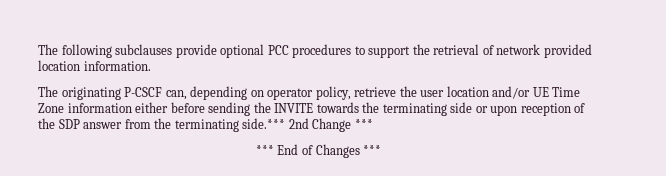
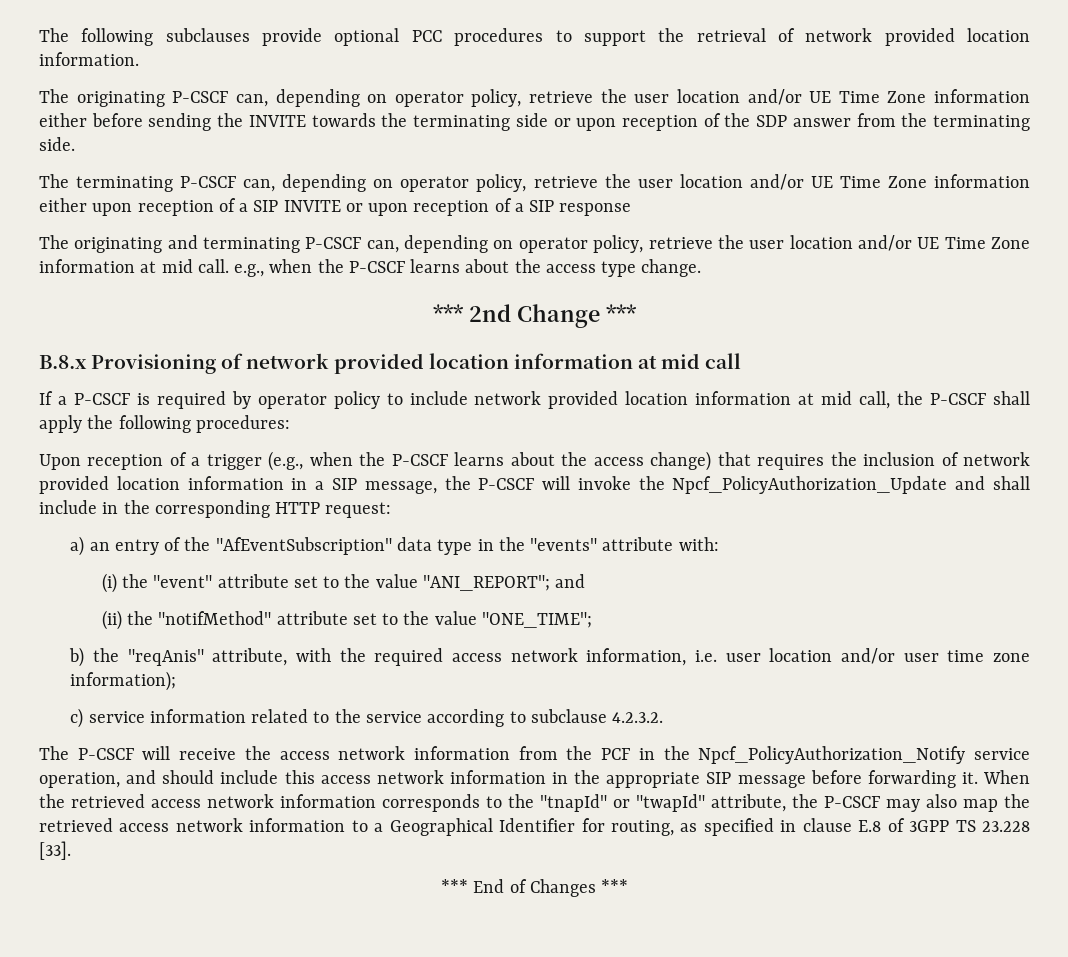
[242,118,373,132] side.*** 2nd Change *** -> [39,137,75,151] [39,174,1030,192] [39,198,632,216] [39,235,1031,253] [39,259,702,277] [433,304,637,328] [39,353,742,374] [39,391,1030,409] [39,415,290,433] [39,451,1031,471] [39,476,1030,494] [39,500,392,518] [70,536,719,556] [101,573,586,593] [101,610,592,630] [69,647,1030,667] [70,671,177,691] [70,708,664,728] [39,746,1030,764] [39,770,1030,788] [39,794,1030,812] [39,818,1031,836] [39,841,71,860] side. // The terminating P-CSCF can, depending on operator policy, retrieve the user location and/or UE Time Zone information either upon reception of a SIP INVITE or upon reception of a SIP response // The originating and terminating P-CSCF can, depending on operator policy, retrieve the user location and/or UE Time Zone information at mid call. e.g., when the P-CSCF learns about the access type change. // *** 2nd Change *** // B.8.x Provisioning of network provided location information at mid call // If a P-CSCF is required by operator policy to include network provided location information at mid call, the P-CSCF shall apply the following procedures: // Upon reception of a trigger (e.g., when the P-CSCF learns about the access change) that requires the inclusion of network provided location information in a SIP message, the P-CSCF will invoke the Npcf_PolicyAuthorization_Update and shall include in the corresponding HTTP request: // a) an entry of the "AfEventSubscription" data type in the "events" attribute with: // (i) the "event" attribute set to the value "ANI_REPORT"; and // (ii) the "notifMethod" attribute set to the value "ONE_TIME"; // b) the "reqAnis" attribute, with the required access network information, i.e. user location and/or user time zone information); // c) service information related to the service according to subclause 4.2.3.2. // The P-CSCF will receive the access network information from the PCF in the Npcf_PolicyAuthorization_Notify service operation, and should include this access network information in the appropriate SIP message before forwarding it. When the retrieved access network information corresponds to the "tnapId" or "twapId" attribute, the P-CSCF may also map the retrieved access network information to a Geographical Identifier for routing, as specified in clause E.8 of 3GPP TS 23.228 [33].

